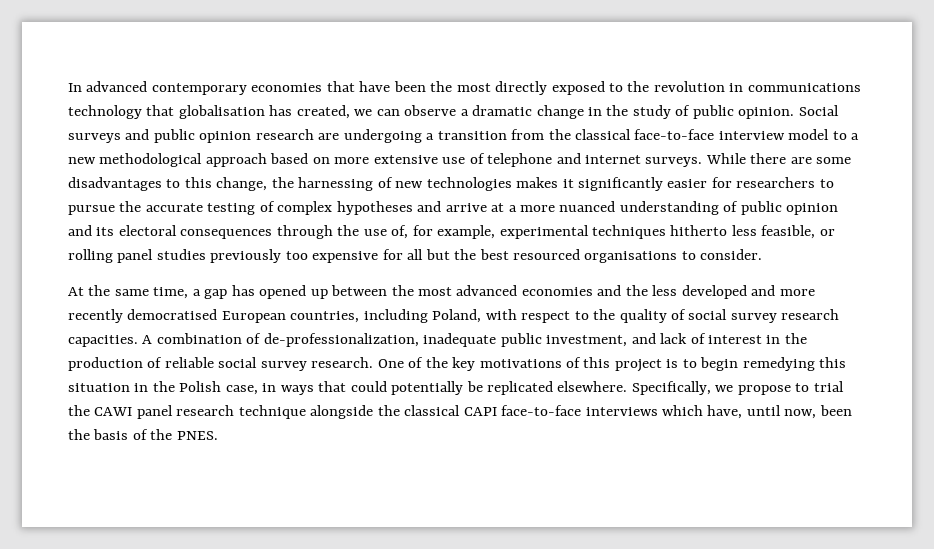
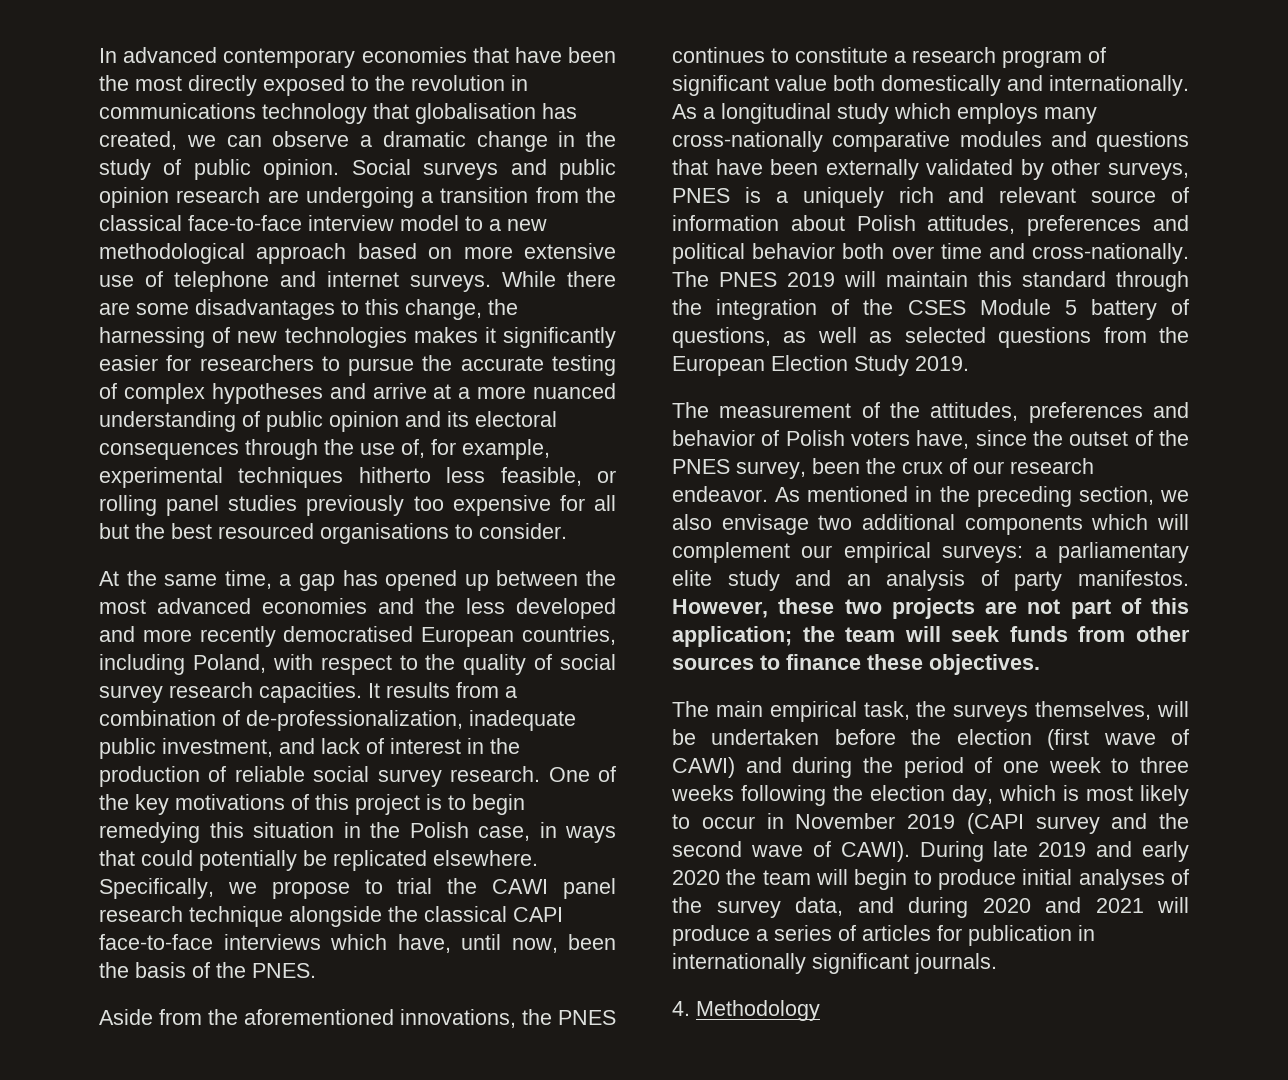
[142,335,153,344] A -> [368,682,517,698] It results from a
(218, 435) none -> [99,1009,616,1028] [672,47,1106,68] [672,75,1189,96] [672,103,1097,124] [672,131,1189,152] [672,159,1189,180] [672,187,1189,208] [672,215,1189,236] [672,243,1189,264] [672,271,1189,292] [672,299,1189,320] [672,327,1189,348] [672,355,969,376] [672,402,1189,423] [672,430,1189,449] [672,458,1094,479] [672,486,1189,507] [672,514,1189,535] [672,542,1189,563] [672,570,1189,591] [672,598,1189,619] [672,626,1190,647] [672,654,1040,675] [672,701,1189,722] [672,729,1189,750] [672,757,1189,778] [671,785,1189,806] [672,813,1189,834] [672,841,1189,862] [672,869,1189,890] [672,897,1189,918] [672,925,1095,946] [672,953,997,974] [672,1000,820,1021] // Aside from the aforementioned innovations, the PNES continues to constitute a research program of significant value both domestically and internationally. As a longitudinal study which employs many cross-nationally comparative modules and questions that have been externally validated by other surveys, PNES is a uniquely rich and relevant source of information about Polish attitudes, preferences and political behavior both over time and cross-nationally. The PNES 2019 will maintain this standard through the integration of the CSES Module 5 battery of questions, as well as selected questions from the European Election Study 2019. // The measurement of the attitudes, preferences and behavior of Polish voters have, since the outset of the PNES survey, been the crux of our research endeavor. As mentioned in the preceding section, we also envisage two additional components which will complement our empirical surveys: a parliamentary elite study and an analysis of party manifestos. However, these two projects are not part of this application; the team will seek funds from other sources to finance these objectives. // The main empirical task, the surveys themselves, will be undertaken before the election (first wave of CAWI) and during the period of one week to three weeks following the election day, which is most likely to occur in November 2019 (CAPI survey and the second wave of CAWI). During late 2019 and early 2020 the team will begin to produce initial analyses of the survey data, and during 2020 and 2021 will produce a series of articles for publication in internationally significant journals. // 4. Methodology

